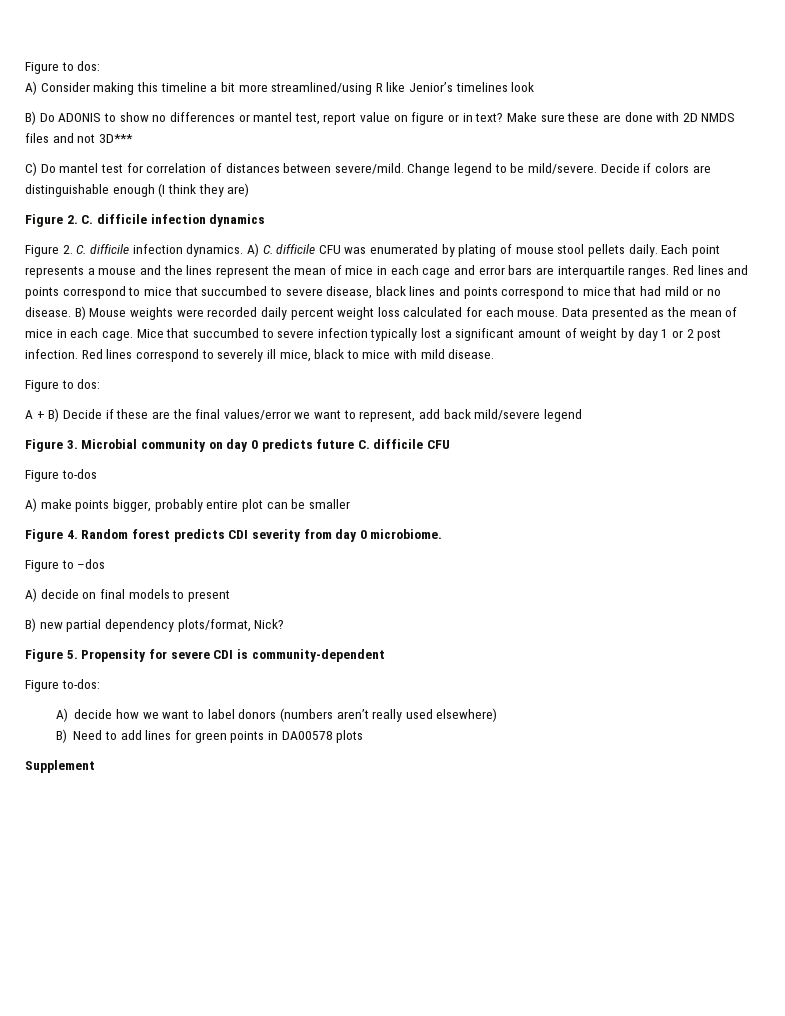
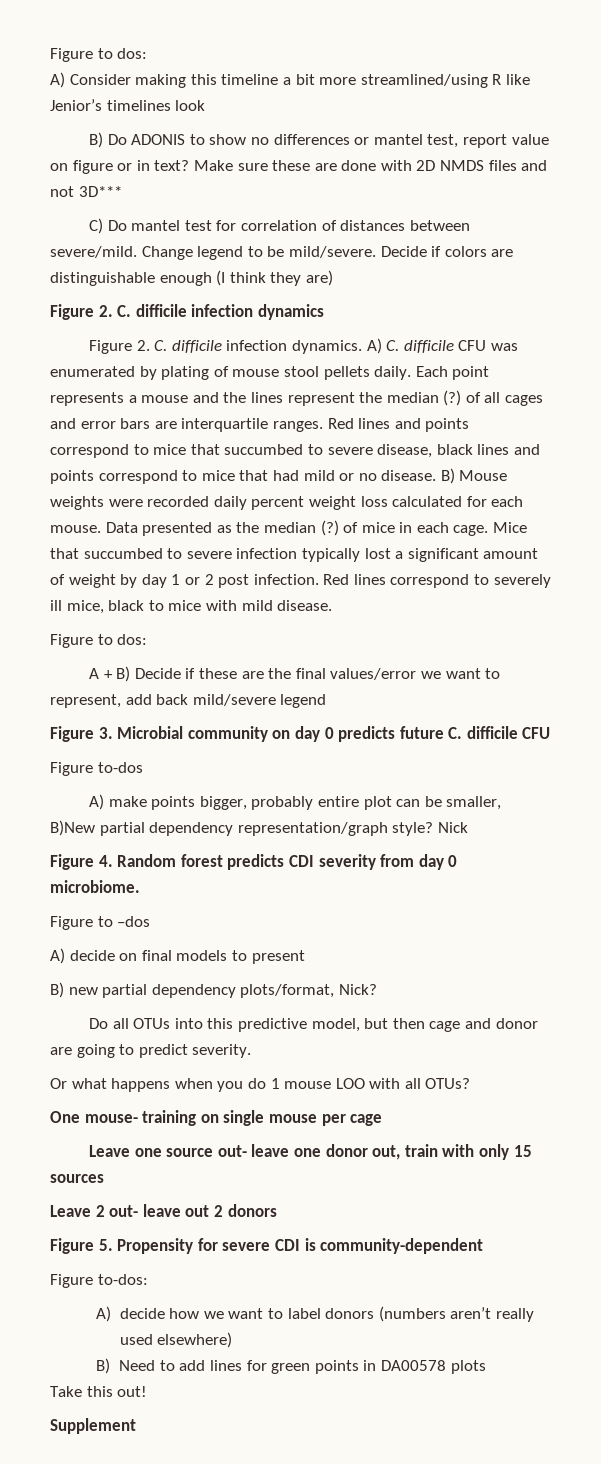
[294,265,451,278] mean of mice in each cage -> [386,390,544,406] median (?) of all cages
[689,310,722,317] mean -> [263,520,339,536] median (?)
[308,499,350,509] smaller -> [446,796,502,810] [50,820,468,836] smaller, B)New partial dependency representation/graph style? Nick
(285, 624) none -> [89,1018,538,1032] [50,1044,252,1058] [50,1078,471,1092] [50,1110,383,1126] [89,1144,532,1160] [50,1174,104,1183] [50,1204,277,1217] // Do all OTUs into this predictive model, but then cage and donor are going to predict severity. // Or what happens when you do 1 mouse LOO with all OTUs? // One mouse- training on single mouse per cage // Leave one source out- leave one donor out, train with only 15 sources // Leave 2 out- leave out 2 donors
(364, 736) none -> [50,1386,148,1397] // Take this out!

